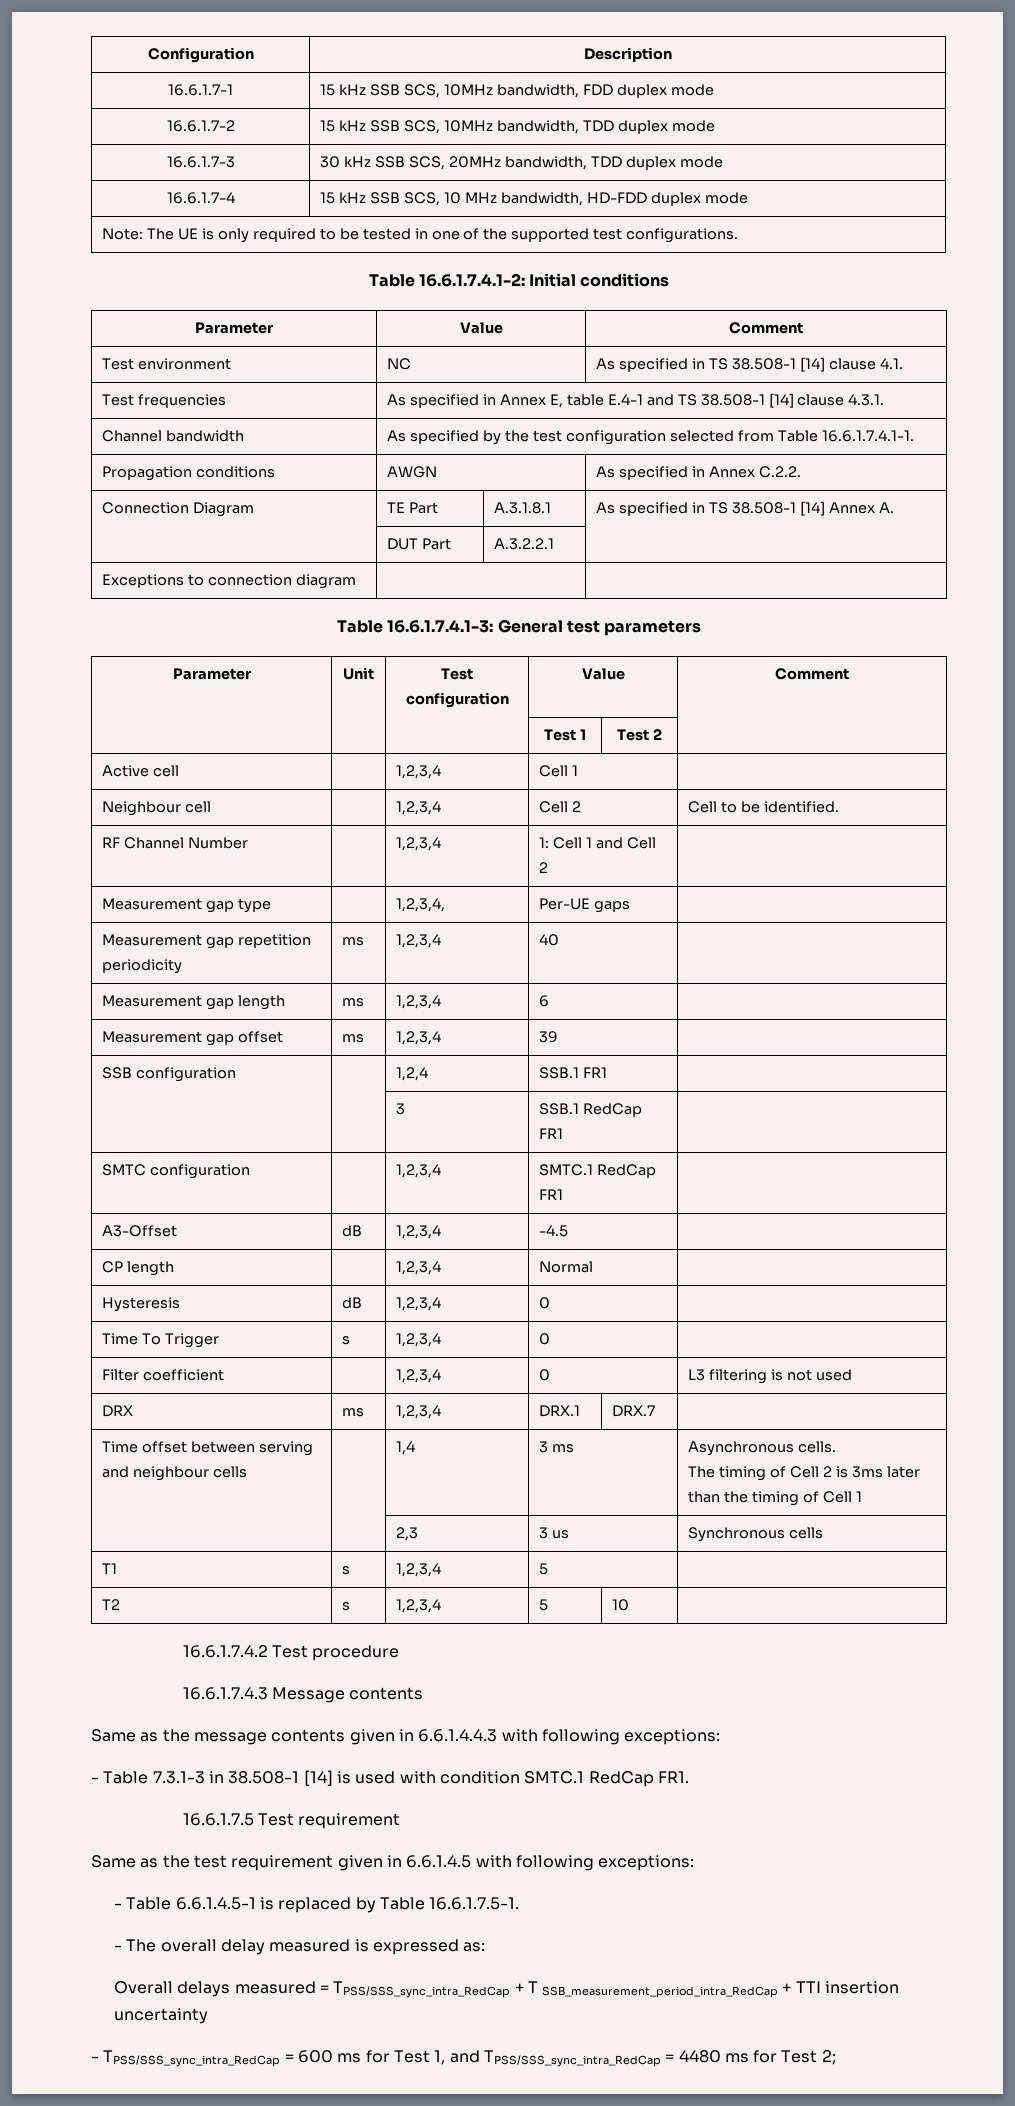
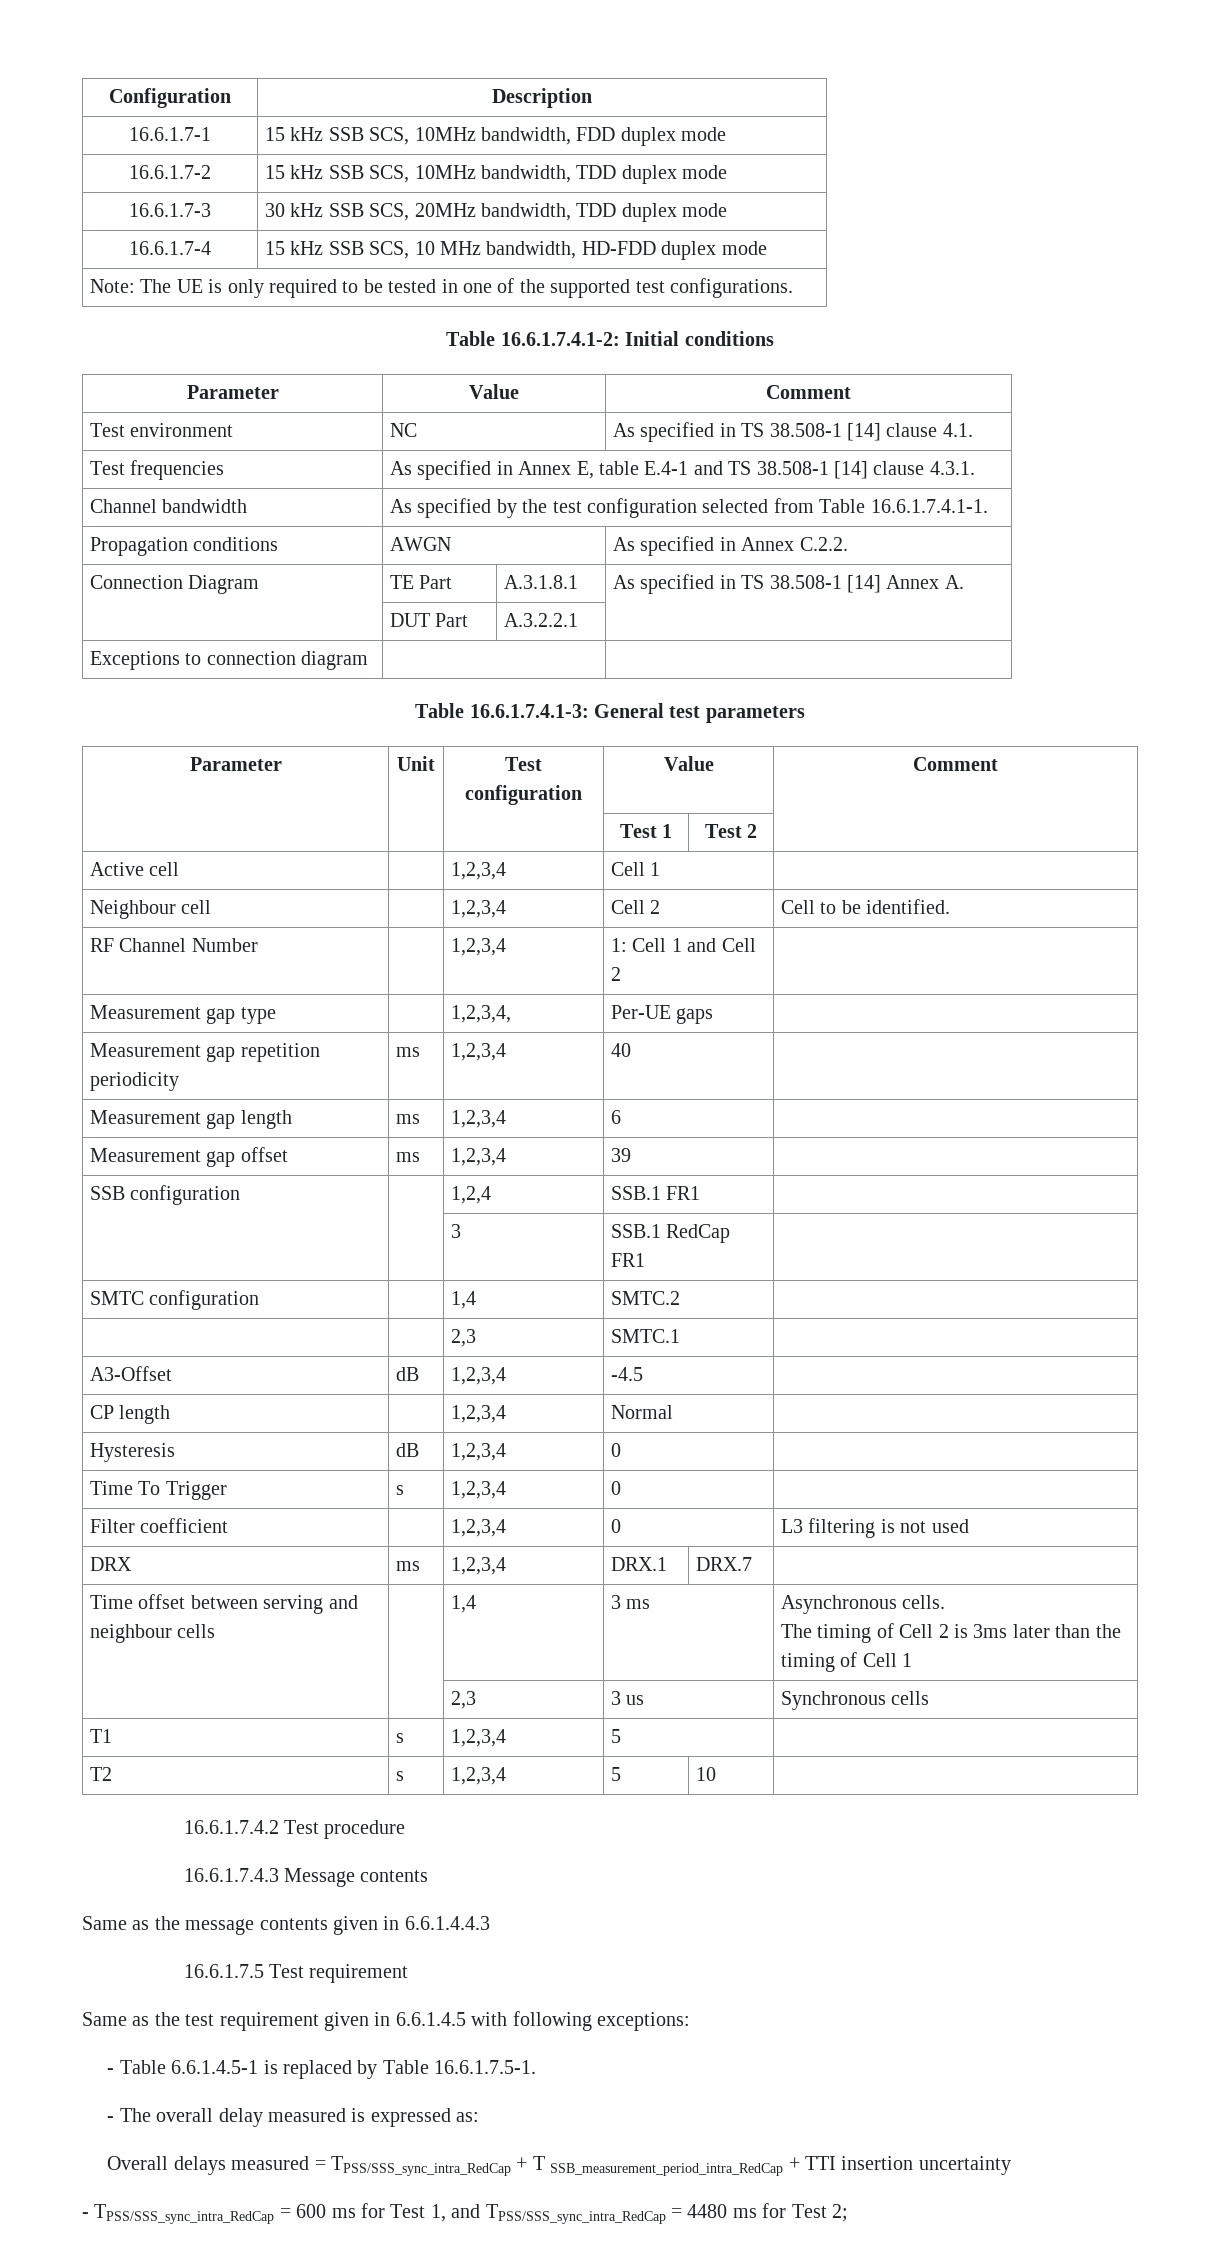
[396,1164,442,1178] [539,1164,657,1178] [539,1189,564,1200] 1,2,3,4 | SMTC.1 RedCap FR1 -> [451,1291,477,1309] [611,1291,681,1305] [451,1329,477,1347] [611,1329,681,1343] 1,4 | SMTC.2 | // | | 2,3 | SMTC.1
[501,1729,721,1745] [91,1770,689,1787] with following exceptions: // - Table 7.3.1-3 in 38.508-1 [14] is used with condition SMTC.1 RedCap FR1. -> (490, 1923) none

